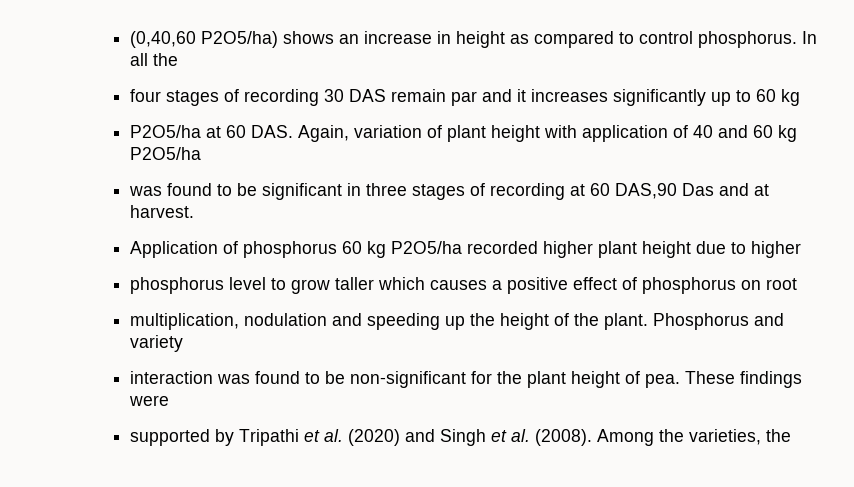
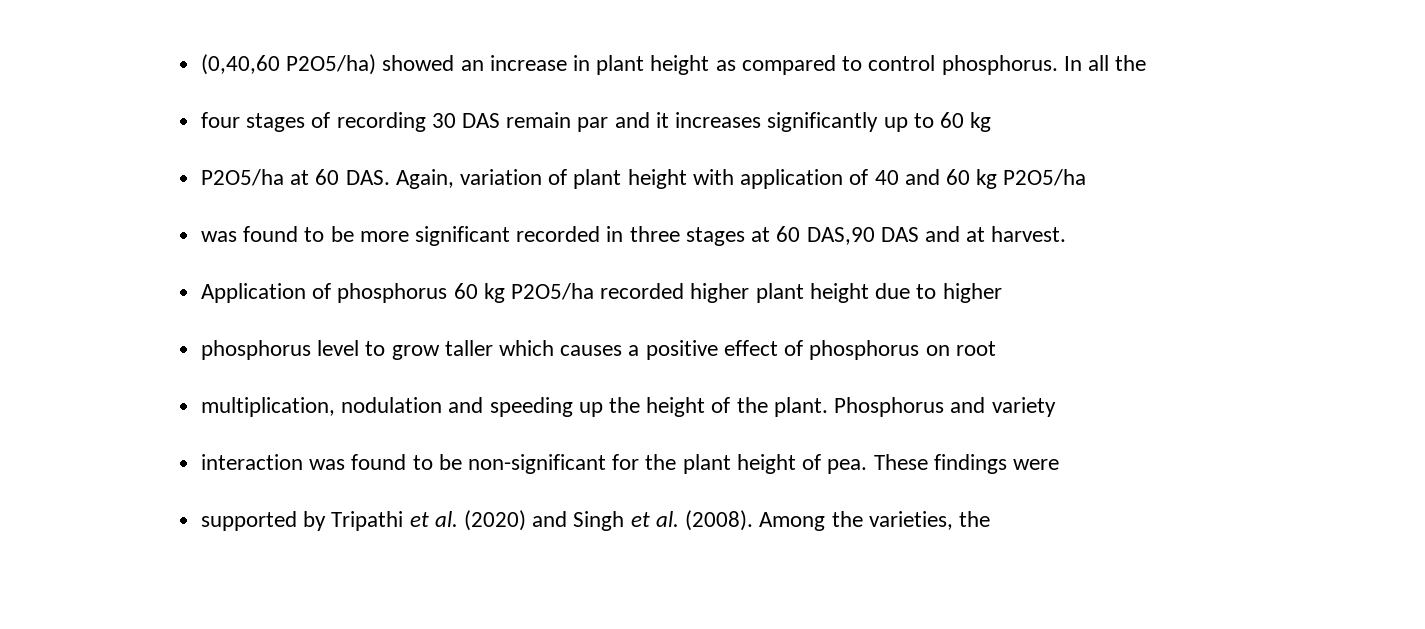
[283,31,335,44] shows -> [382,55,455,71] showed
(452, 37) none -> [596,55,645,75] plant
[262,183,343,200] significant -> [359,226,601,246] more significant recorded
[470,183,566,200] of recording -> (745, 236) none
[682,183,715,196] Das -> [880,227,919,242] DAS

